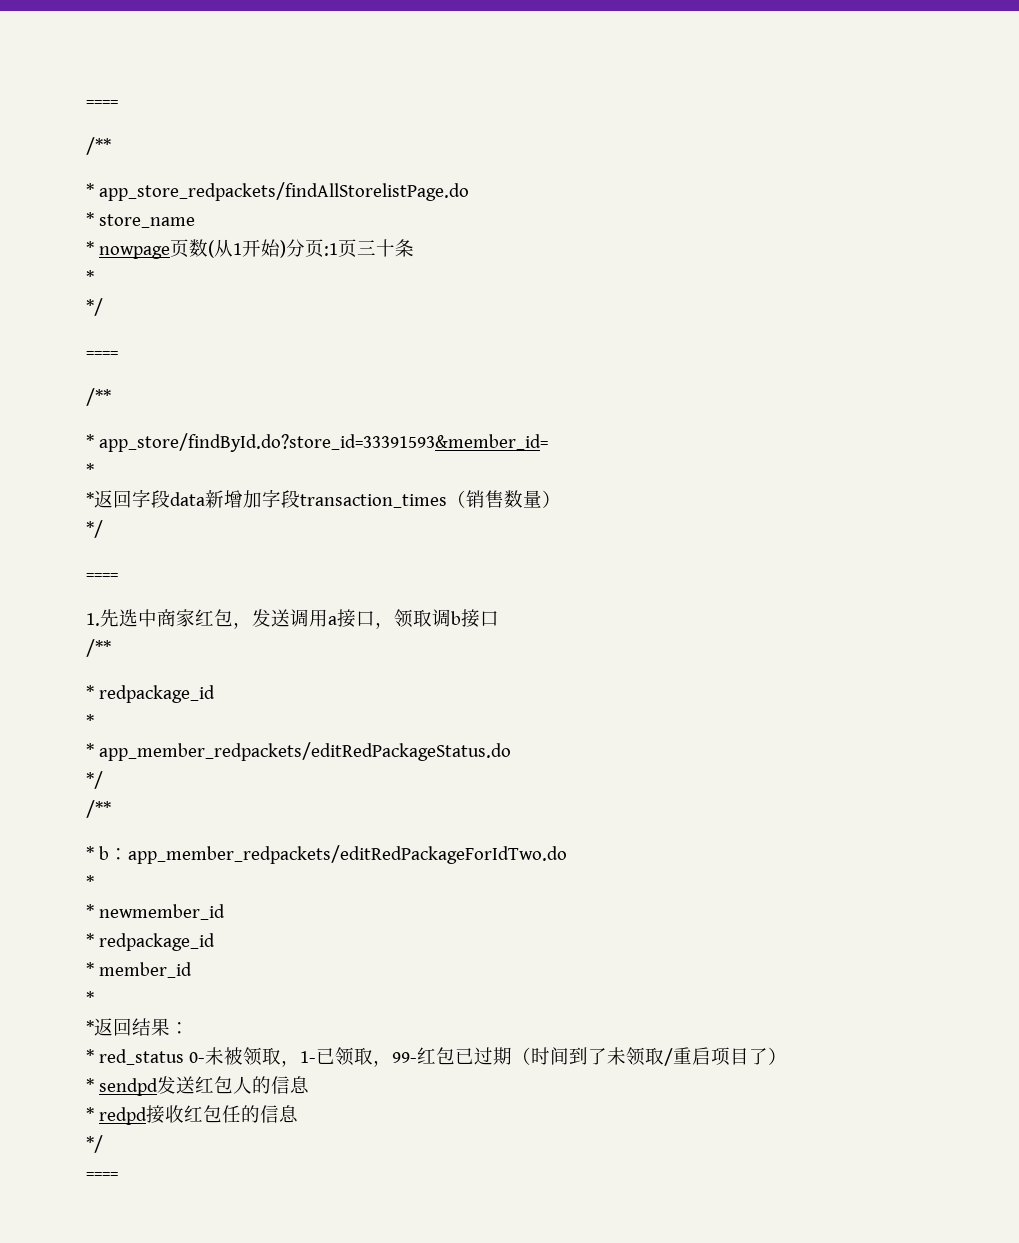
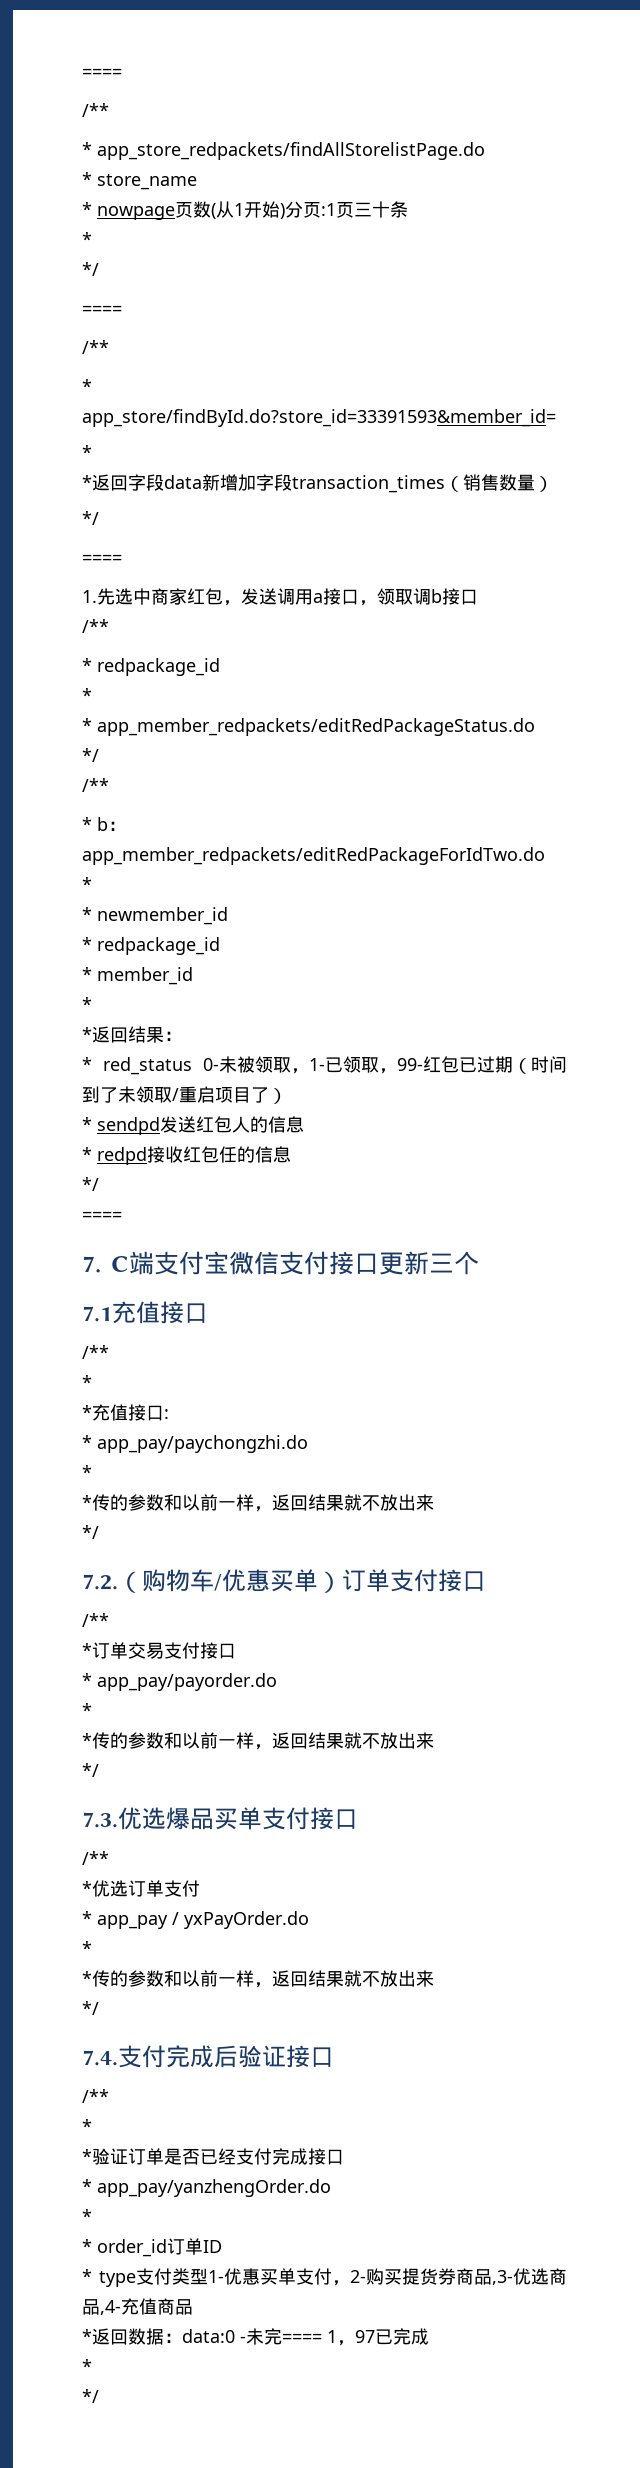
(118, 1175) none -> [82,1251,479,1275] [82,1301,208,1324] [82,1345,109,1359] [82,1375,92,1389] [82,1404,169,1421] [82,1435,308,1453] [82,1465,92,1479] [82,1494,434,1512] [82,1525,99,1539] [82,1569,486,1593] [82,1613,109,1627] [82,1642,236,1659] [82,1673,277,1691] [82,1703,92,1717] [82,1732,434,1750] [82,1763,99,1777] [82,1807,358,1830] [82,1851,109,1865] [82,1880,200,1897] [82,1911,309,1929] [82,1941,92,1955] [82,1970,434,1988] [82,2001,99,2015] [82,2045,334,2068] [82,2089,109,2103] [82,2119,92,2133] [82,2148,344,2165] [82,2179,331,2197] [82,2209,92,2223] [82,2238,222,2257] [82,2268,567,2287] [82,2298,193,2315] [82,2328,429,2346] [82,2359,92,2373] [82,2389,99,2403] // 7. C端支付宝微信支付接口更新三个 // 7.1充值接口 // /** // * // *充值接口: // * app_pay/paychongzhi.do // * // *传的参数和以前一样，返回结果就不放出来 // */ // 7.2.（购物车/优惠买单）订单支付接口 // /** // *订单交易支付接口 // * app_pay/payorder.do // * // *传的参数和以前一样，返回结果就不放出来 // */ // 7.3.优选爆品买单支付接口 // /** // *优选订单支付 // * app_pay / yxPayOrder.do // * // *传的参数和以前一样，返回结果就不放出来 // */ // 7.4.支付完成后验证接口 // /** // * // *验证订单是否已经支付完成接口 // * app_pay/yanzhengOrder.do // * // * order_id订单ID // * type支付类型1-优惠买单支付，2-购买提货券商品,3-优选商品,4-充值商品 // *返回数据：data:0 -未完==== 1，97已完成 // * // */

